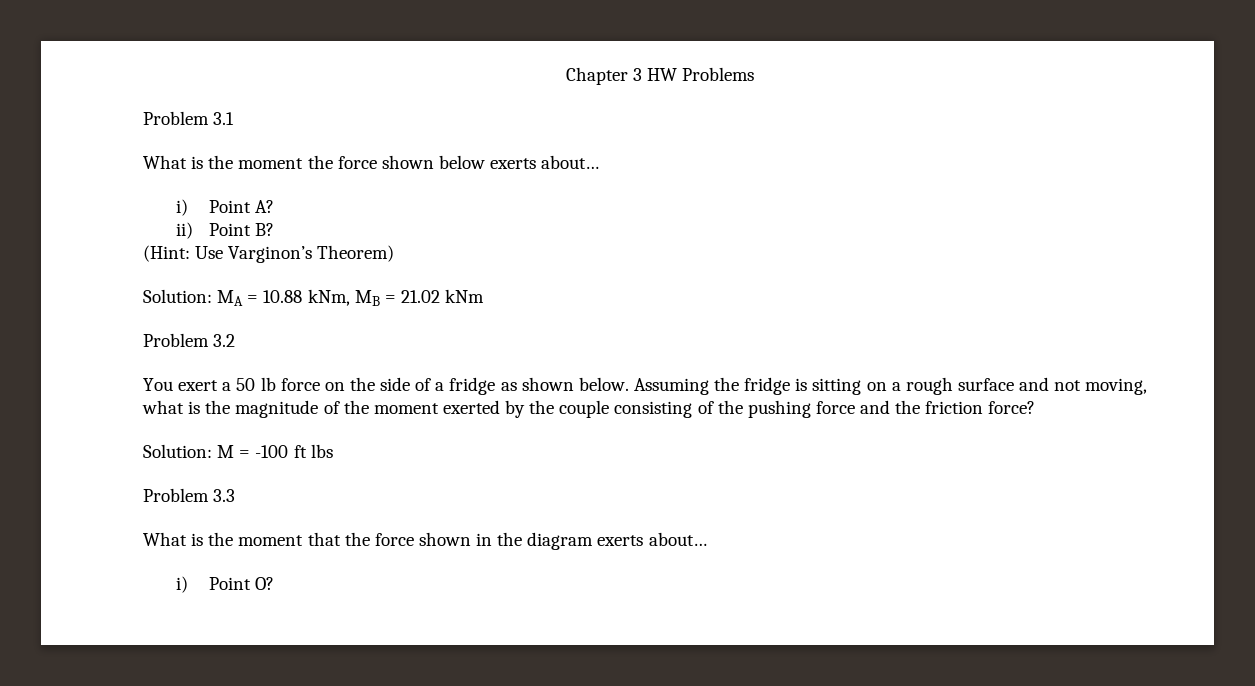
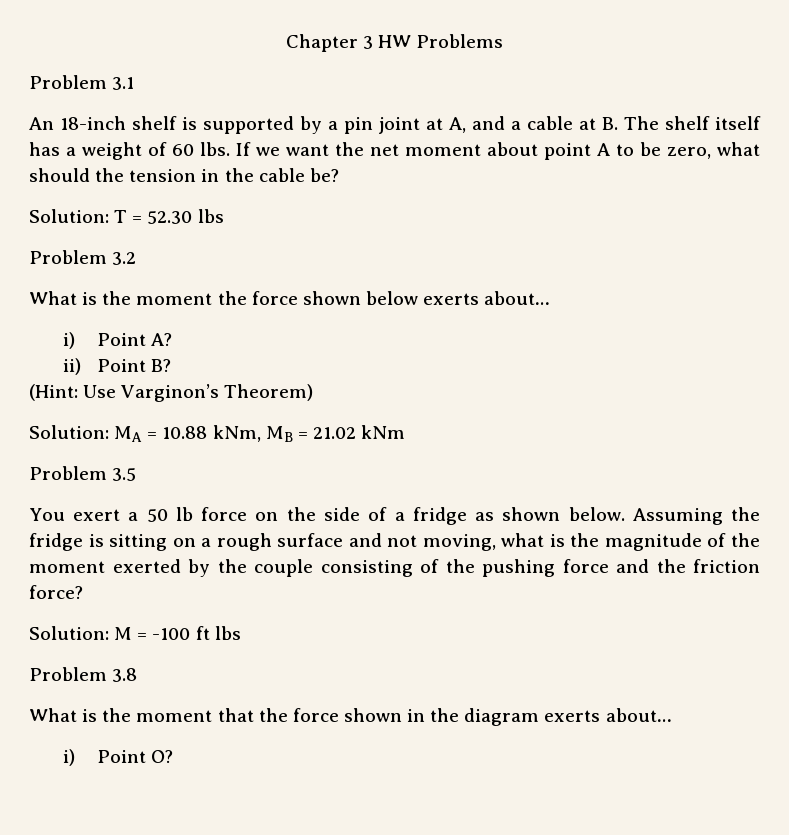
(235, 118) none -> [29,116,761,134] [29,142,760,160] [29,168,339,182] [29,209,224,224] [29,250,137,265] // An 18-inch shelf is supported by a pin joint at A, and a cable at B. The shelf itself has a weight of 60 lbs. If we want the net moment about point A to be zero, what should the tension in the cable be? // Solution: T = 52.30 lbs // Problem 3.2
[213,334,236,347] 3.2 -> [112,468,137,481] 3.5
[213,489,236,502] 3.3 -> [112,668,138,682] 3.8

